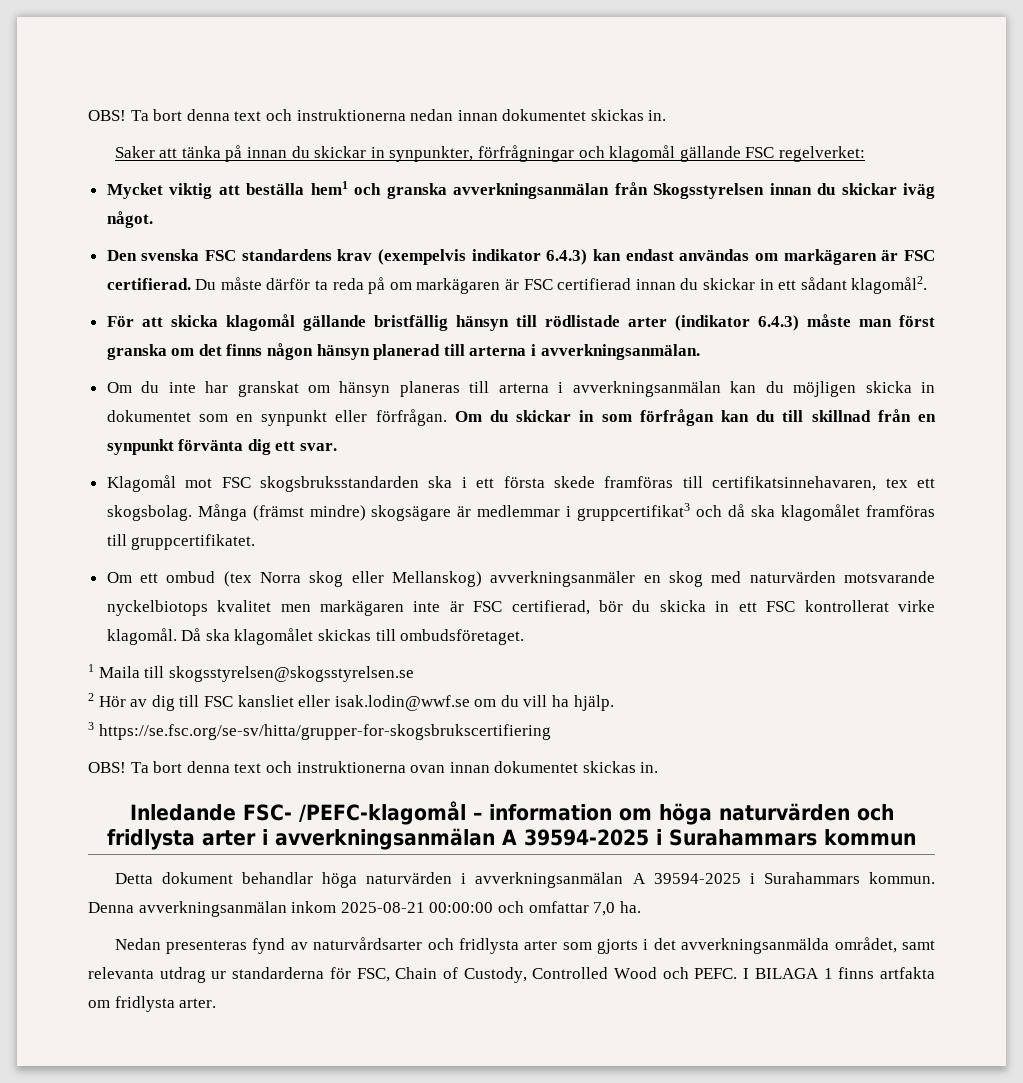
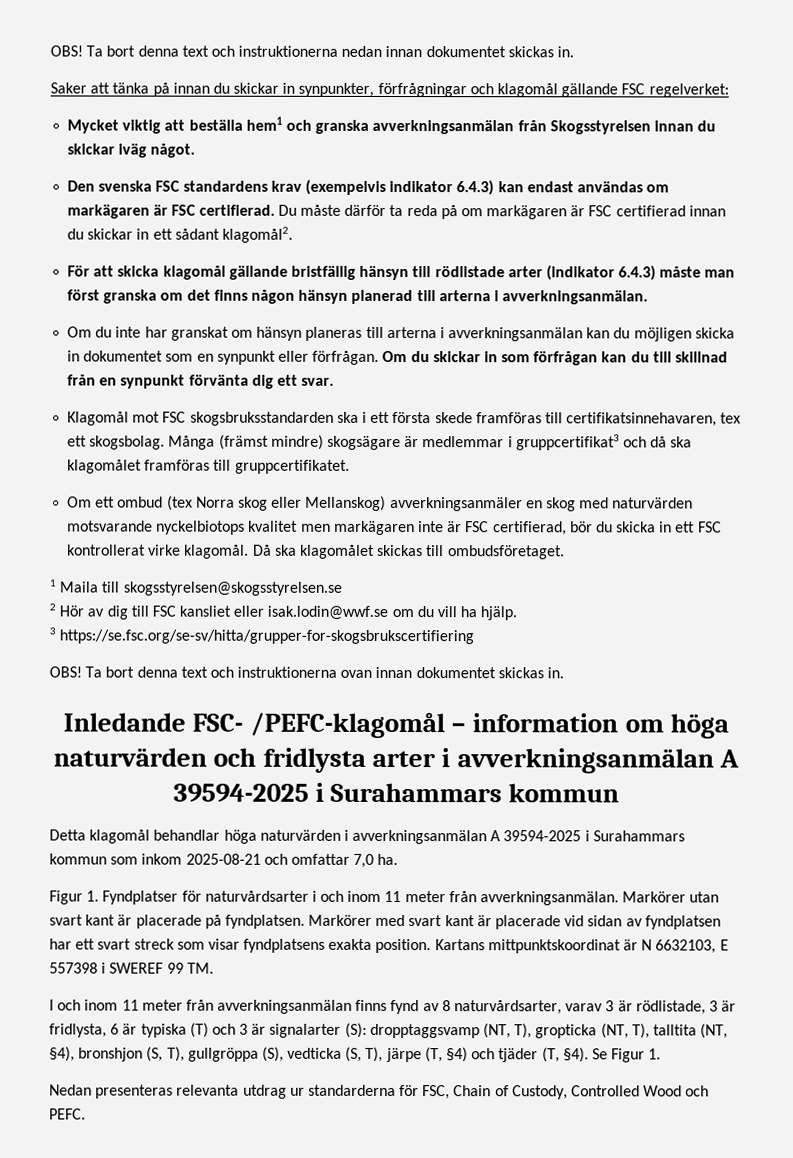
[161,872,233,884] dokument -> [89,829,151,844] klagomål
[868,872,935,884] [88,901,287,917] kommun. Denna avverkningsanmälan -> [49,853,139,865] kommun som
[429,902,494,913] 00:00:00 -> (261, 859) none
[114,937,935,954] Nedan presenteras fynd av naturvårdsarter och fridlysta arter som gjorts i det avverkningsanmälda området, samt -> [49,890,720,906] [49,914,721,930] [49,938,729,954] [49,962,214,974] [49,999,737,1015] [49,1022,729,1039] [49,1046,662,1063] [49,1084,174,1099] Figur 1. Fyndplatser för naturvårdsarter i och inom 11 meter från avverkningsanmälan. Markörer utan svart kant är placerade på fyndplatsen. Markörer med svart kant är placerade vid sidan av fyndplatsen har ett svart streck som visar fyndplatsens exakta position. Kartans mittpunktskoordinat är N 6632103, E 557398 i SWEREF 99 TM. // I och inom 11 meter från avverkningsanmälan finns fynd av 8 naturvårdsarter, varav 3 är rödlistade, 3 är fridlysta, 6 är typiska (T) och 3 är signalarter (S): dropptaggsvamp (NT, T), gropticka (NT, T), talltita (NT, §4), bronshjon (S, T), gullgröppa (S), vedticka (S, T), järpe (T, §4) och tjäder (T, §4). Se Figur 1. // Nedan presenteras
[743,967,936,979] [88,996,217,1012] I BILAGA 1 finns artfakta om fridlysta arter. -> (86, 1114) none

